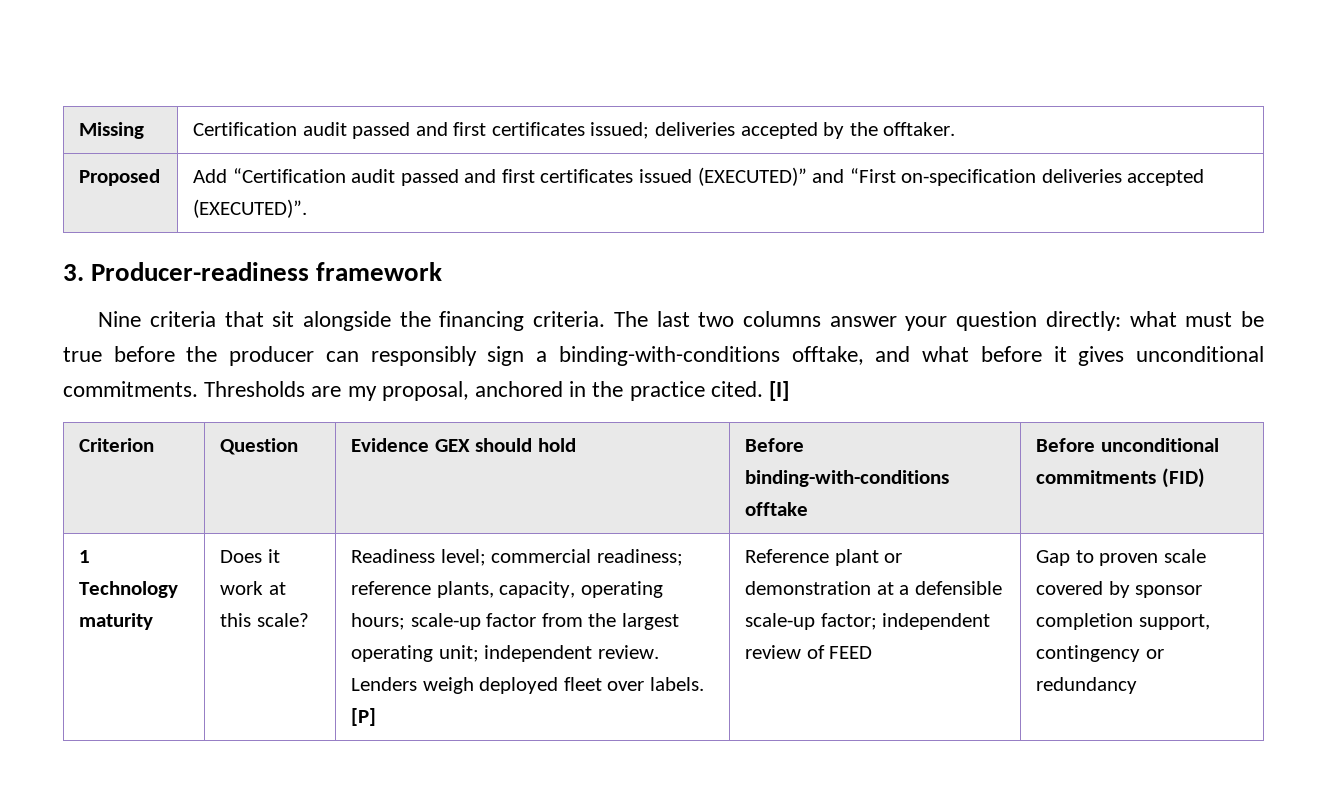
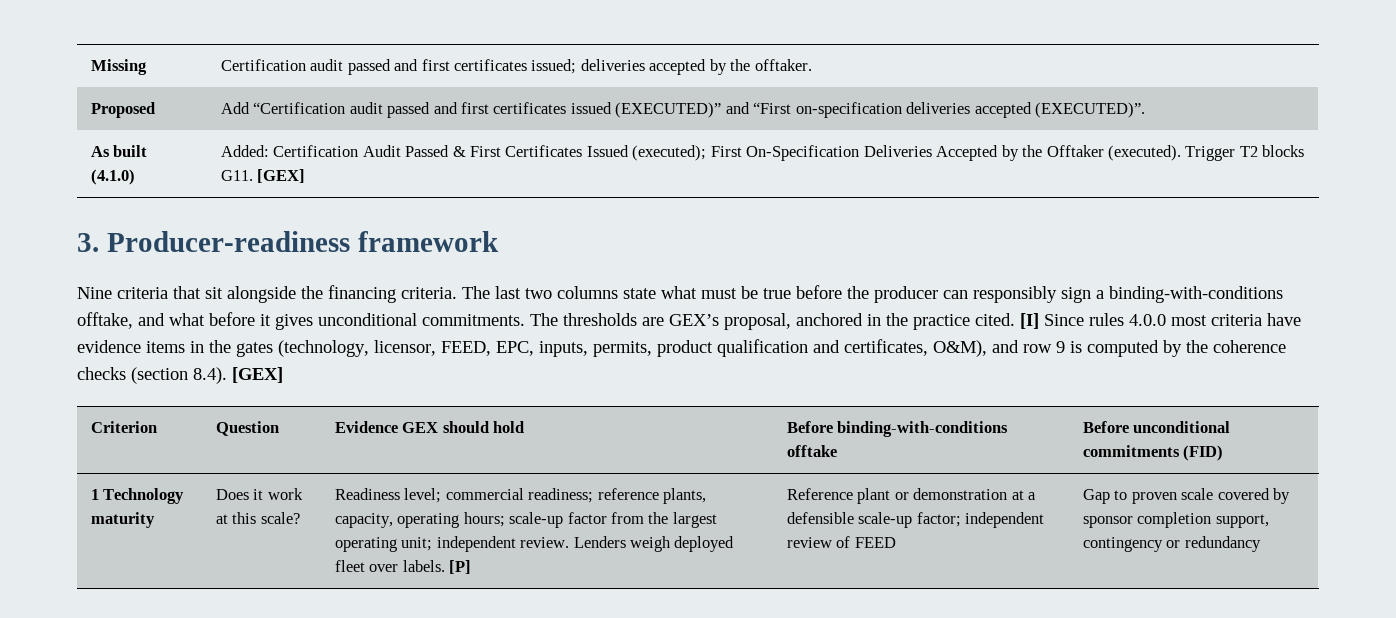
(308, 208) none -> [90,145,148,157] [90,169,135,185] [220,145,1305,161] [220,169,306,183] // As built (4.1.0) | Added: Certification Audit Passed & First Certificates Issued (executed); First On-Specification Deliveries Accepted by the Offtaker (executed). Trigger T2 blocks G11. [GEX]
[829,311,1121,331] answer your question directly: -> [623,288,656,299] state
[204,381,377,401] Thresholds are my -> [530,313,719,326] The thresholds are GEX’s
(790, 391) none -> [1044,313,1301,326] [77,339,1286,357] [77,367,283,384] Since rules 4.0.0 most criteria have evidence items in the gates (technology, licensor, FEED, EPC, inputs, permits, product qualification and certificates, O&M), and row 9 is computed by the coherence checks (section 8.4). [GEX]

